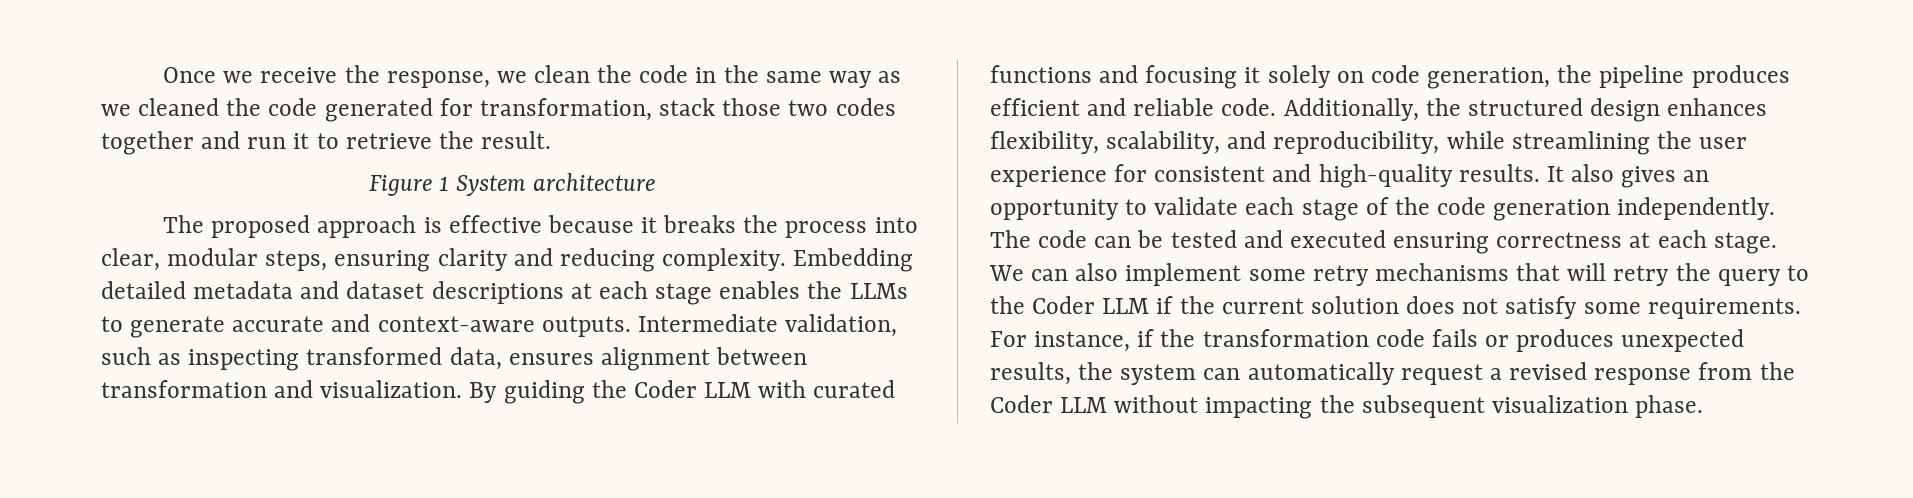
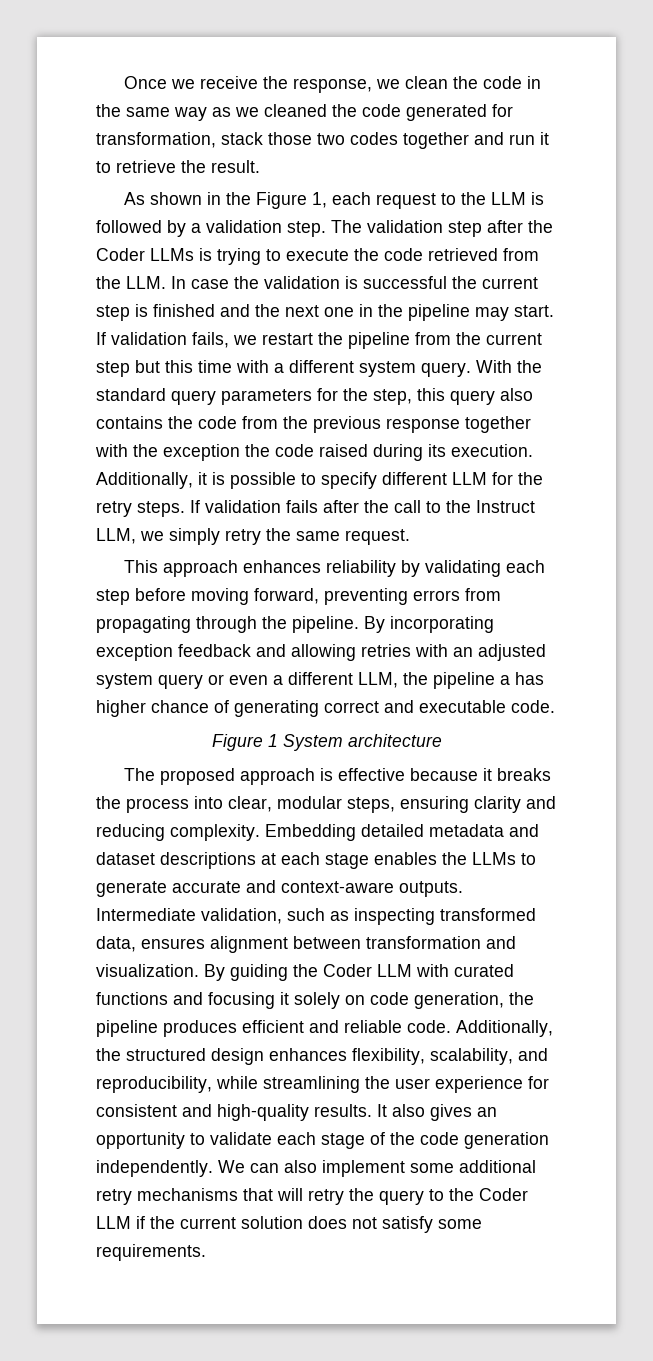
(552, 140) none -> [123,192,544,209] [96,220,553,237] [96,248,539,265] [96,276,538,289] [96,304,554,321] [96,332,542,349] [96,360,542,377] [96,388,533,405] [96,416,531,433] [95,444,533,461] [96,472,543,489] [96,500,535,517] [96,528,410,545] [123,560,545,577] [96,588,501,605] [96,616,494,633] [96,644,546,661] [96,672,544,689] [96,700,555,717] // As shown in the Figure 1, each request to the LLM is followed by a validation step. The validation step after the Coder LLMs is trying to execute the code retrieved from the LLM. In case the validation is successful the current step is finished and the next one in the pipeline may start. If validation fails, we restart the pipeline from the current step but this time with a different system query. With the standard query parameters for the step, this query also contains the code from the previous response together with the exception the code raised during its execution. Additionally, it is possible to specify different LLM for the retry steps. If validation fails after the call to the Instruct LLM, we simply retry the same request. // This approach enhances reliability by validating each step before moving forward, preventing errors from propagating through the pipeline. By incorporating exception feedback and allowing retries with an adjusted system query or even a different LLM, the pipeline a has higher chance of generating correct and executable code.
[990,230,1777,254] The code can be tested and executed ensuring correctness at each stage. -> (213, 1168) none
(1306, 275) none -> [459,1160,536,1173] additional
[990,329,1745,352] [990,362,1795,385] [990,395,1704,419] For instance, if the transformation code fails or produces unexpected results, the system can automatically request a revised response from the Coder LLM without impacting the subsequent visualization phase. -> (206, 1252) none

